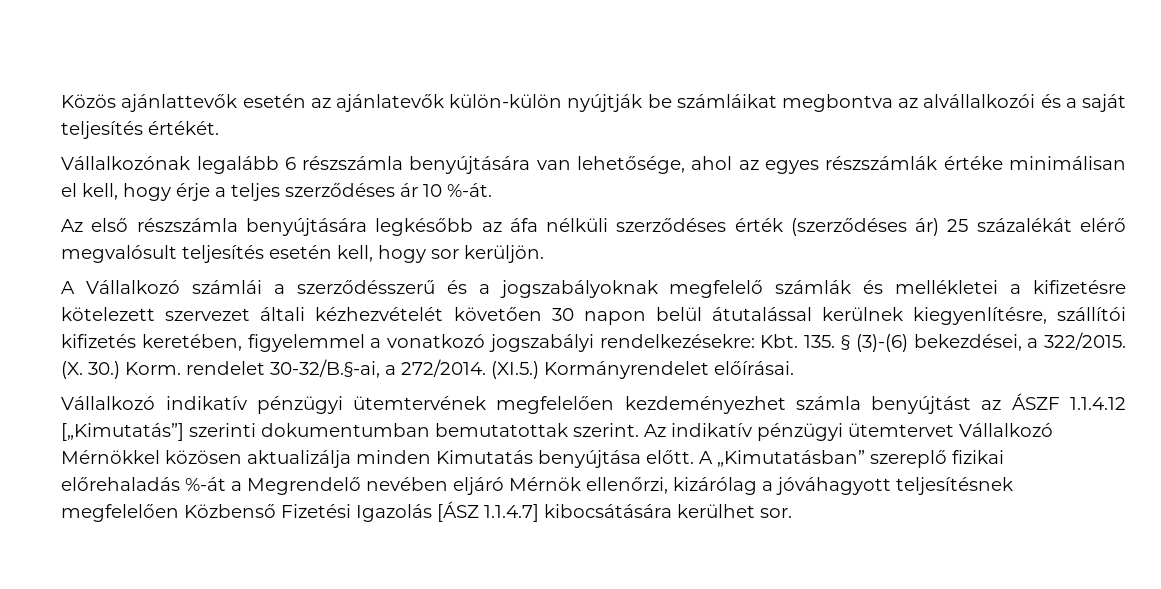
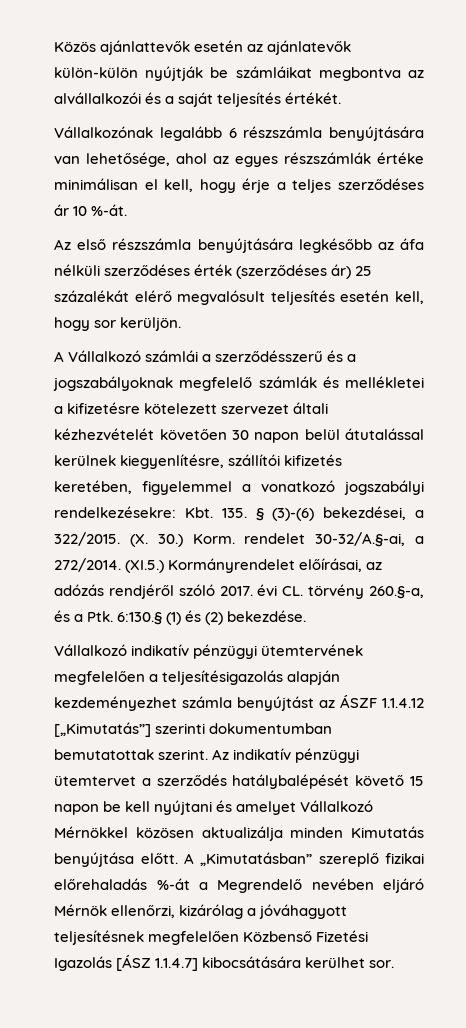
[270,359,381,378] 30-32/B.§-ai, -> [315,532,406,547] 30-32/A.§-ai,
[714,361,795,375] előírásai. -> [299,558,383,572] [54,584,425,599] [54,610,307,625] előírásai, az adózás rendjéről szóló 2017. évi CL. törvény 260.§-a, és a Ptk. 6:130.§ (1) és (2) bekezdése.
(615, 405) none -> [149,670,341,685] a teljesítésigazolás alapján
(955, 430) none -> [141,774,424,789] [54,800,297,815] a szerződés hatálybalépését követő 15 napon be kell nyújtani és amelyet

